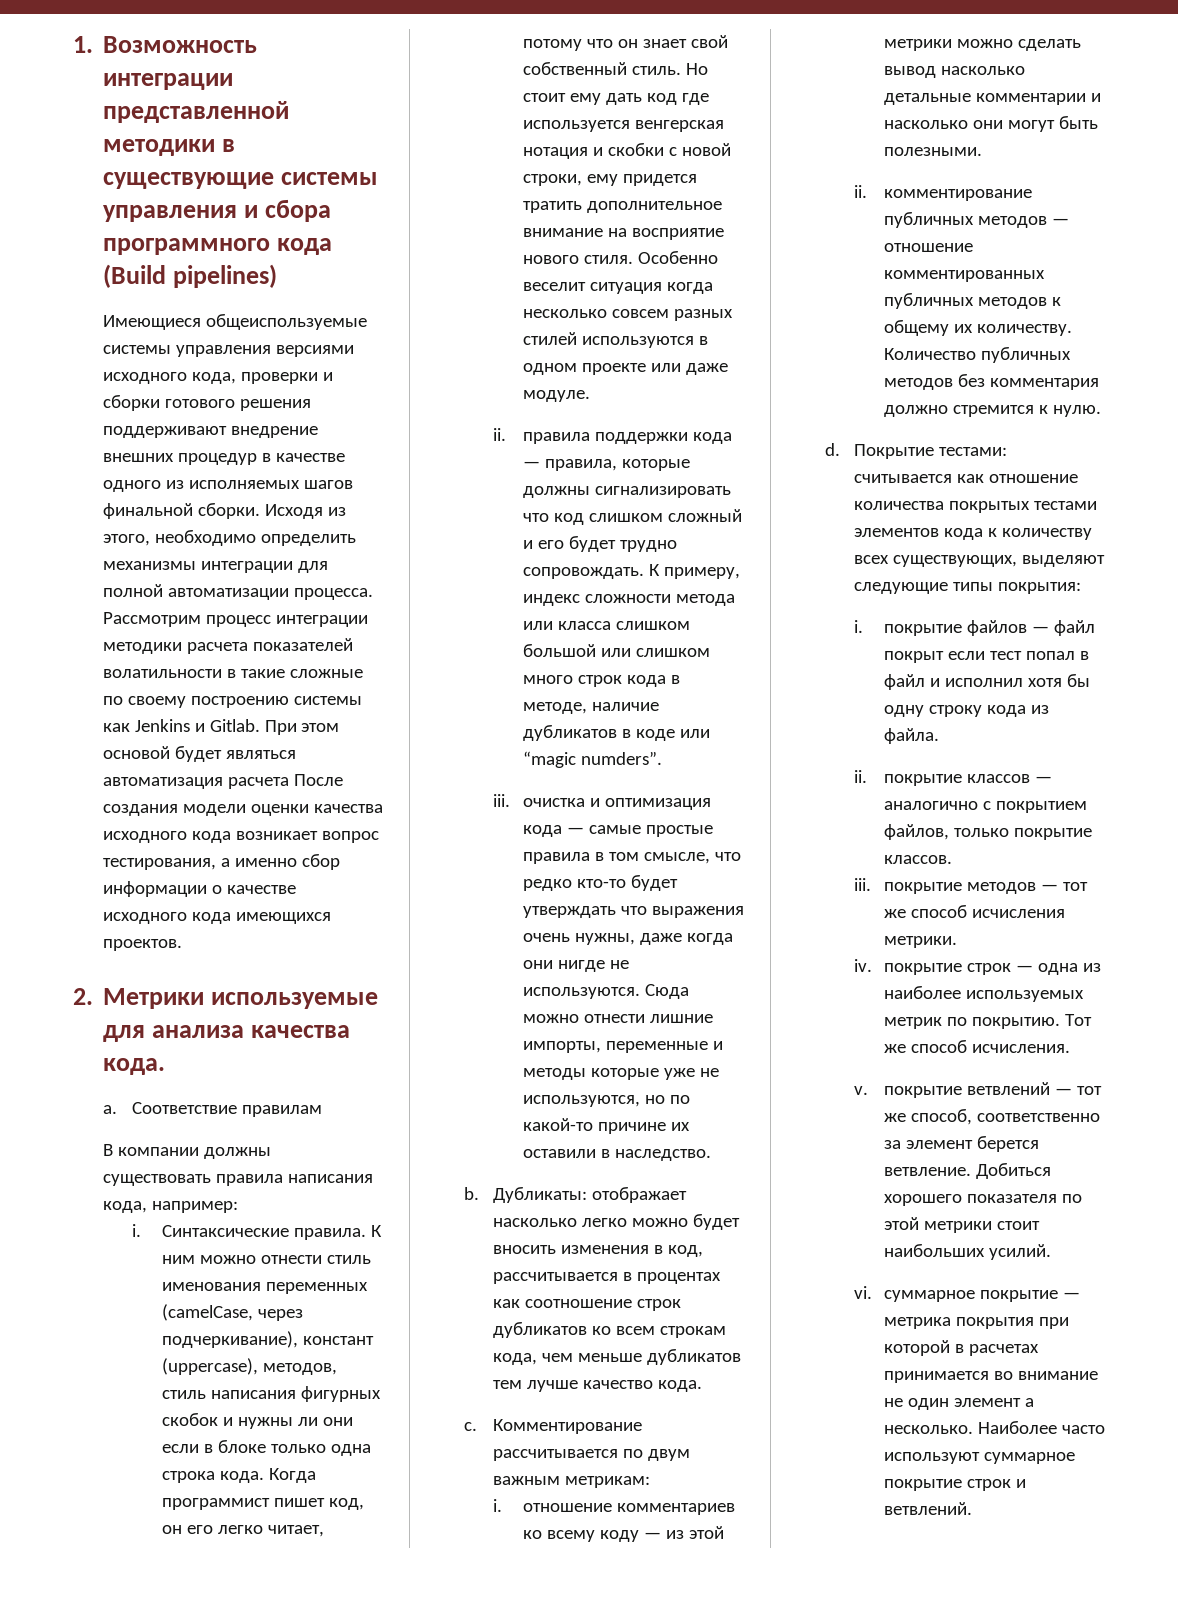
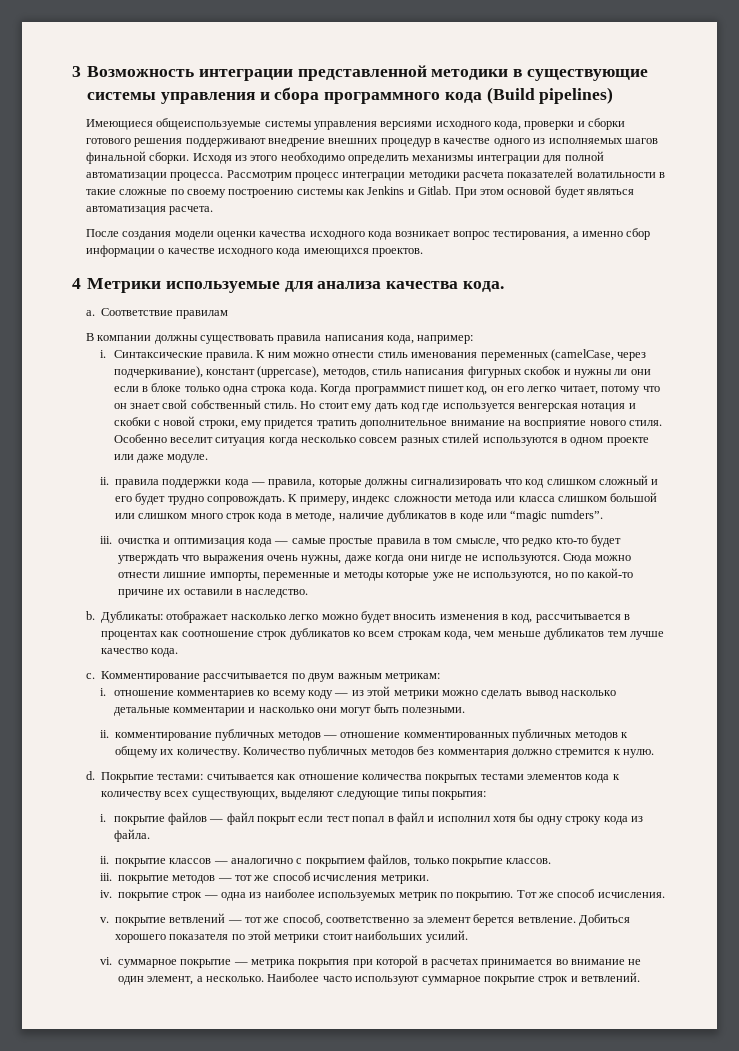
[73,36,93,53] 1. -> [72,66,81,77] 3
[102,534,150,546] этого, -> [250,155,278,161] этого
[227,777,289,789] расчета -> [169,206,214,215] расчета. //
[73,988,93,1005] 2. -> [72,278,81,289] 4
[953,1398,1021,1407] элемент -> [147,976,194,985] элемент,

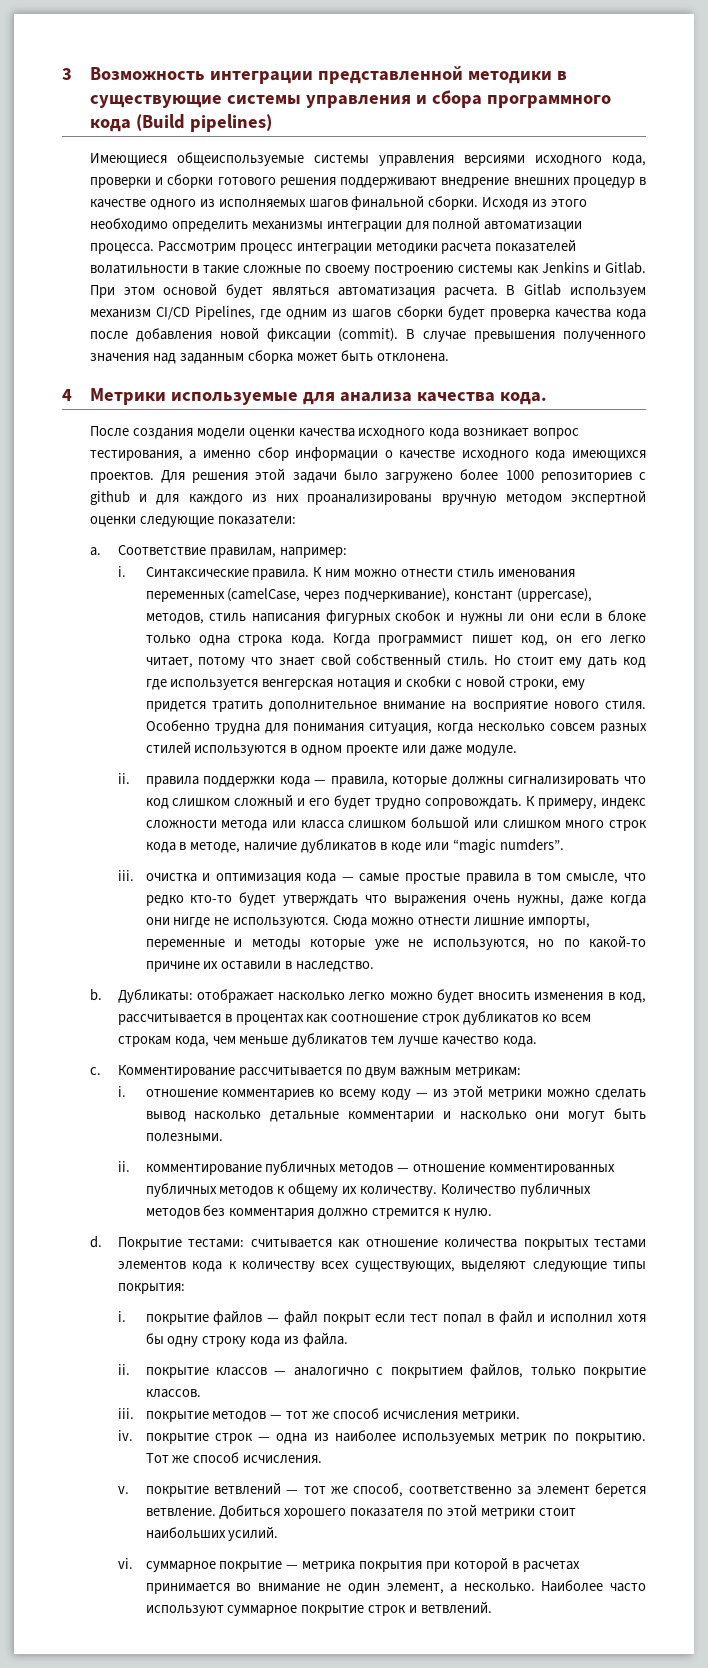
(214, 210) none -> [506,284,646,298] [89,306,646,320] [89,327,646,342] [89,350,450,364] [62,388,547,405] В Gitlab используем механизм CI/CD Pipelines, где одним из шагов сборки будет проверка качества кода после добавления новой фиксации (commit). В случае превышения полученного значения над заданным сборка может быть отклонена. // 4 Метрики используемые для анализа качества кода.
[72,278,504,293] [85,308,229,319] [85,333,415,344] // 4 Метрики используемые для анализа качества кода. // a. Соответствие правилам // В компании должны существовать правила написания кода, -> [161,468,647,483] [89,490,646,505] [89,516,296,527] [89,545,276,558] Для решения этой задачи было загружено более 1000 репозиториев с github и для каждого из них проанализированы вручную методом экспертной оценки следующие показатели: // a. Соответствие правилам,
[113,403,127,409] он -> (274, 661) none
[169,437,266,446] веселит ситуация -> [214,723,432,734] трудна для понимания ситуация,

